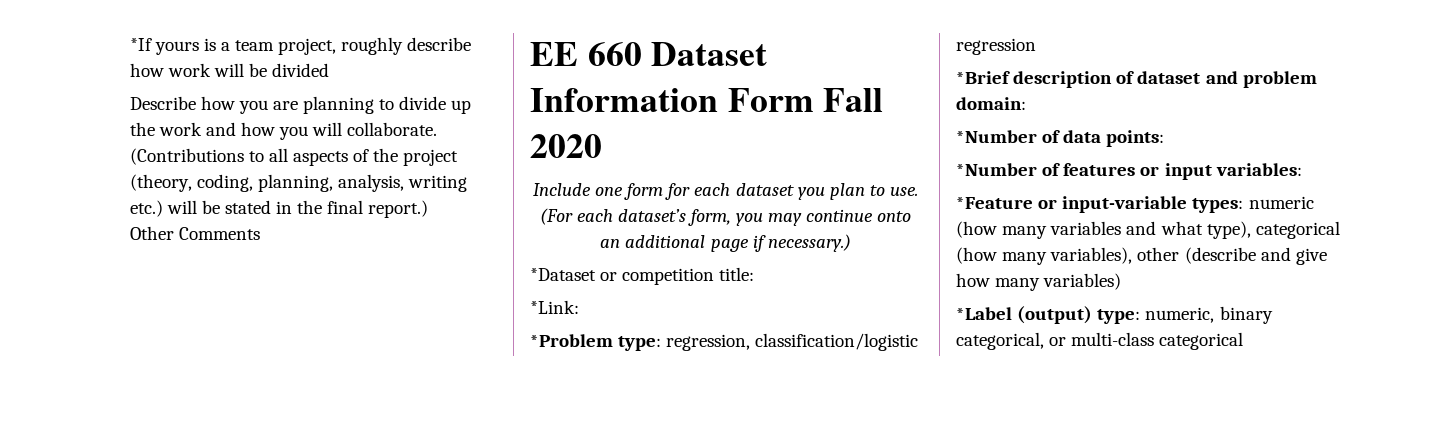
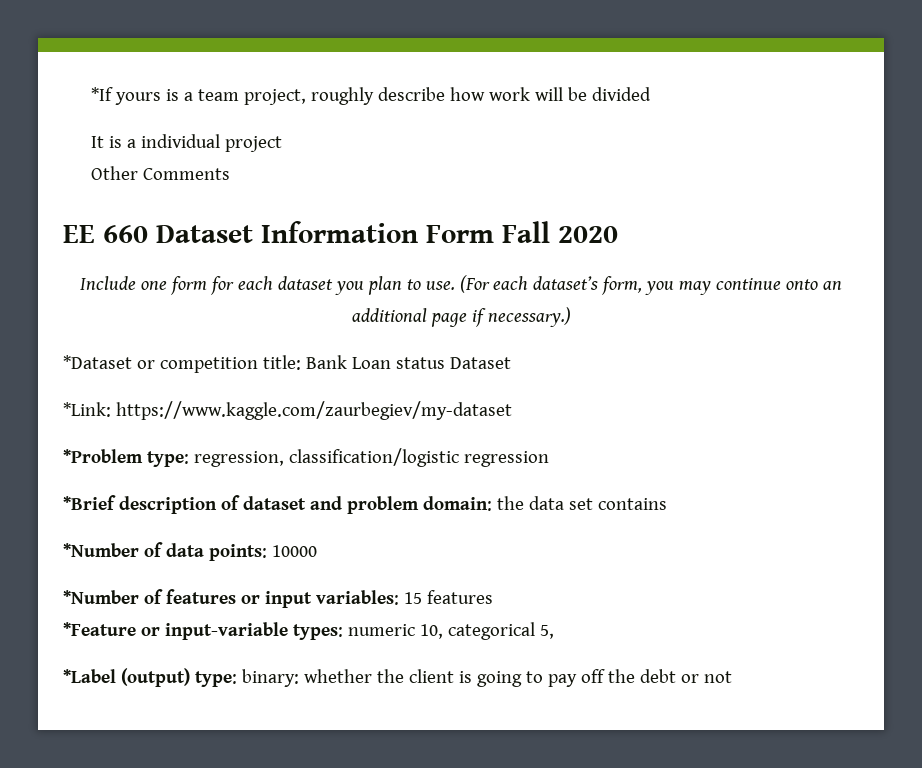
[129,96,472,114] [129,122,438,140] [129,148,459,166] [129,174,468,192] [129,200,429,218] Describe how you are planning to divide up the work and how you will collaborate. (Contributions to all aspects of the project (theory, coding, planning, analysis, writing etc.) will be stated in the final report.) -> [90,134,282,152] It is a individual project
(755, 274) none -> [305,355,511,369] Bank Loan status Dataset
(579, 307) none -> [115,401,512,420] https://www.kaggle.com/zaurbegiev/my-dataset
(1026, 103) none -> [496,496,667,510] the data set contains
(1165, 138) none -> [271,545,317,557] 10000
(1302, 169) none -> [403,590,493,604] 15 features
[956,221,1340,239] [956,247,1327,265] [956,273,1122,291] [956,306,1273,324] [956,332,1244,350] (how many variables and what type), categorical (how many variables), other (describe and give how many variables) // *Label (output) type: numeric, binary categorical, or multi-class categorical -> [419,622,554,640] [63,668,732,687] 10, categorical 5, // *Label (output) type: binary: whether the client is going to pay off the debt or not

